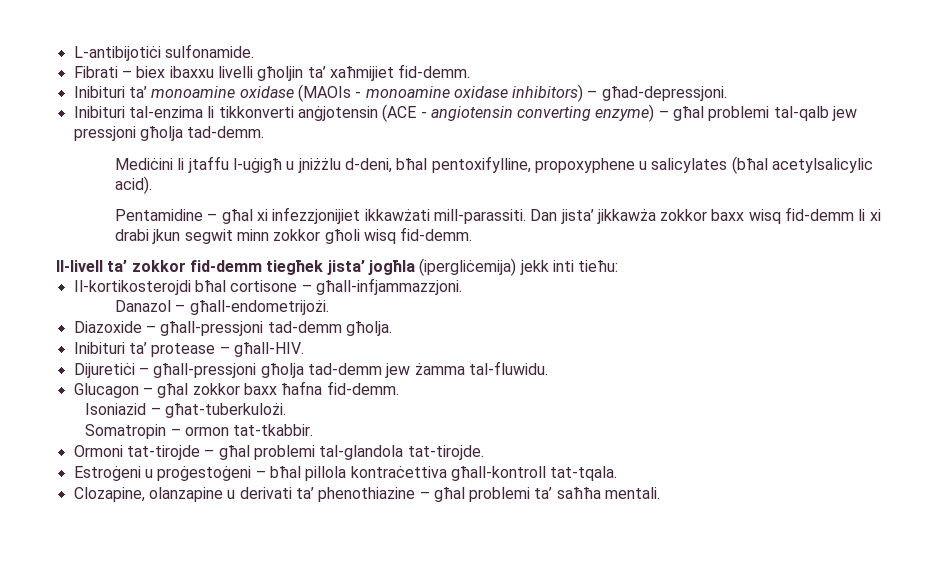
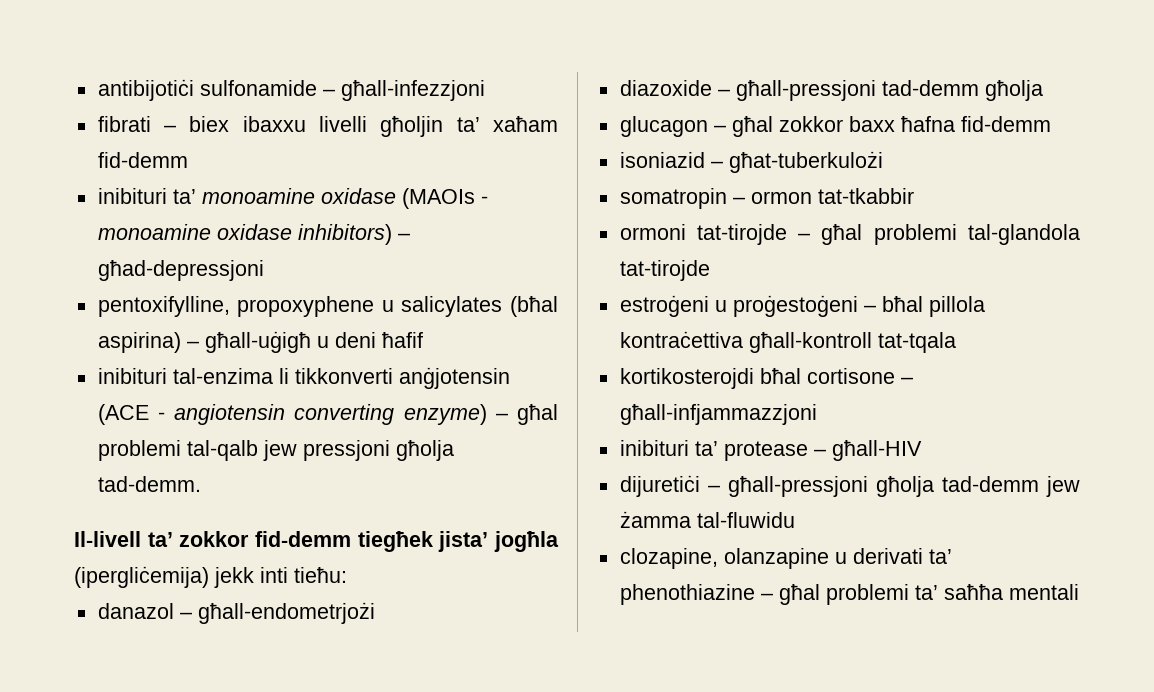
[73,44,254,61] [73,66,118,78] L-antibijotiċi sulfonamide. // Fibrati -> [97,79,485,101] [97,116,151,132] antibijotiċi sulfonamide – għall-infezzjoni // fibrati
[329,64,471,81] [73,86,125,98] xaħmijiet fid-demm. // Inibituri -> [493,116,558,132] [97,152,188,168] [97,188,167,204] xaħam fid-demm // inibituri
[601,86,727,101] [73,106,125,118] għad-depressjoni. // Inibituri -> [97,260,264,281] [97,296,558,317] [97,331,423,353] [97,368,167,384] għad-depressjoni // pentoxifylline, propoxyphene u salicylates (bħal aspirina) – għall-uġigħ u deni ħafif // inibituri
[114,156,874,174] [114,176,152,194] [114,207,881,224] [114,227,473,244] // Mediċini li jtaffu l-uġigħ u jniżżlu d-deni, bħal pentoxifylline, propoxyphene u salicylates (bħal acetylsalicylic acid). // Pentamidine – għal xi infezzjonijiet ikkawżati mill-parassiti. Dan jista’ jikkawża zokkor baxx wisq fid-demm li xi drabi jkun segwit minn zokkor għoli wisq fid-demm. -> (201, 484) none
[73,278,462,295] [114,300,329,315] [73,321,392,336] [73,342,304,357] [73,361,548,378] [73,383,139,398] Il-kortikosterojdi bħal cortisone – għall-infjammazzjoni. // Danazol – għall-endometrijożi. // Diazoxide – għall-pressjoni tad-demm għolja. // Inibituri ta’ protease – għall-HIV. // Dijuretiċi – għall-pressjoni għolja tad-demm jew żamma tal-fluwidu. // Glucagon -> [97,602,375,624] [619,80,1043,101] [619,116,708,137] danazol – għall-endometrjożi // diazoxide – għall-pressjoni tad-demm għolja // glucagon
[326,381,399,395] [85,403,287,418] [85,424,314,439] [73,445,123,457] fid-demm. // Isoniazid – għat-tuberkulożi. // Somatropin – ormon tat-tkabbir. // Ormoni -> [960,116,1051,132] [619,151,883,173] [619,188,914,209] [619,224,686,240] fid-demm // isoniazid – għat-tuberkulożi // somatropin – ormon tat-tkabbir // ormoni
[407,445,484,460] [73,466,141,481] tat-tirojde. // Estroġeni -> [619,260,710,281] [619,295,709,317] tat-tirojde // estroġeni
[550,466,618,481] [73,487,145,502] tat-tqala. // Clozapine, -> [877,332,956,353] [619,368,913,389] [619,404,817,425] [619,440,922,461] [619,475,1080,497] [619,511,795,528] [619,548,718,569] tat-tqala // kortikosterojdi bħal cortisone – għall-infjammazzjoni // inibituri ta’ protease – għall-HIV // dijuretiċi – għall-pressjoni għolja tad-demm jew żamma tal-fluwidu // clozapine,
[605,487,661,499] mentali. -> [1008,584,1079,600] mentali

